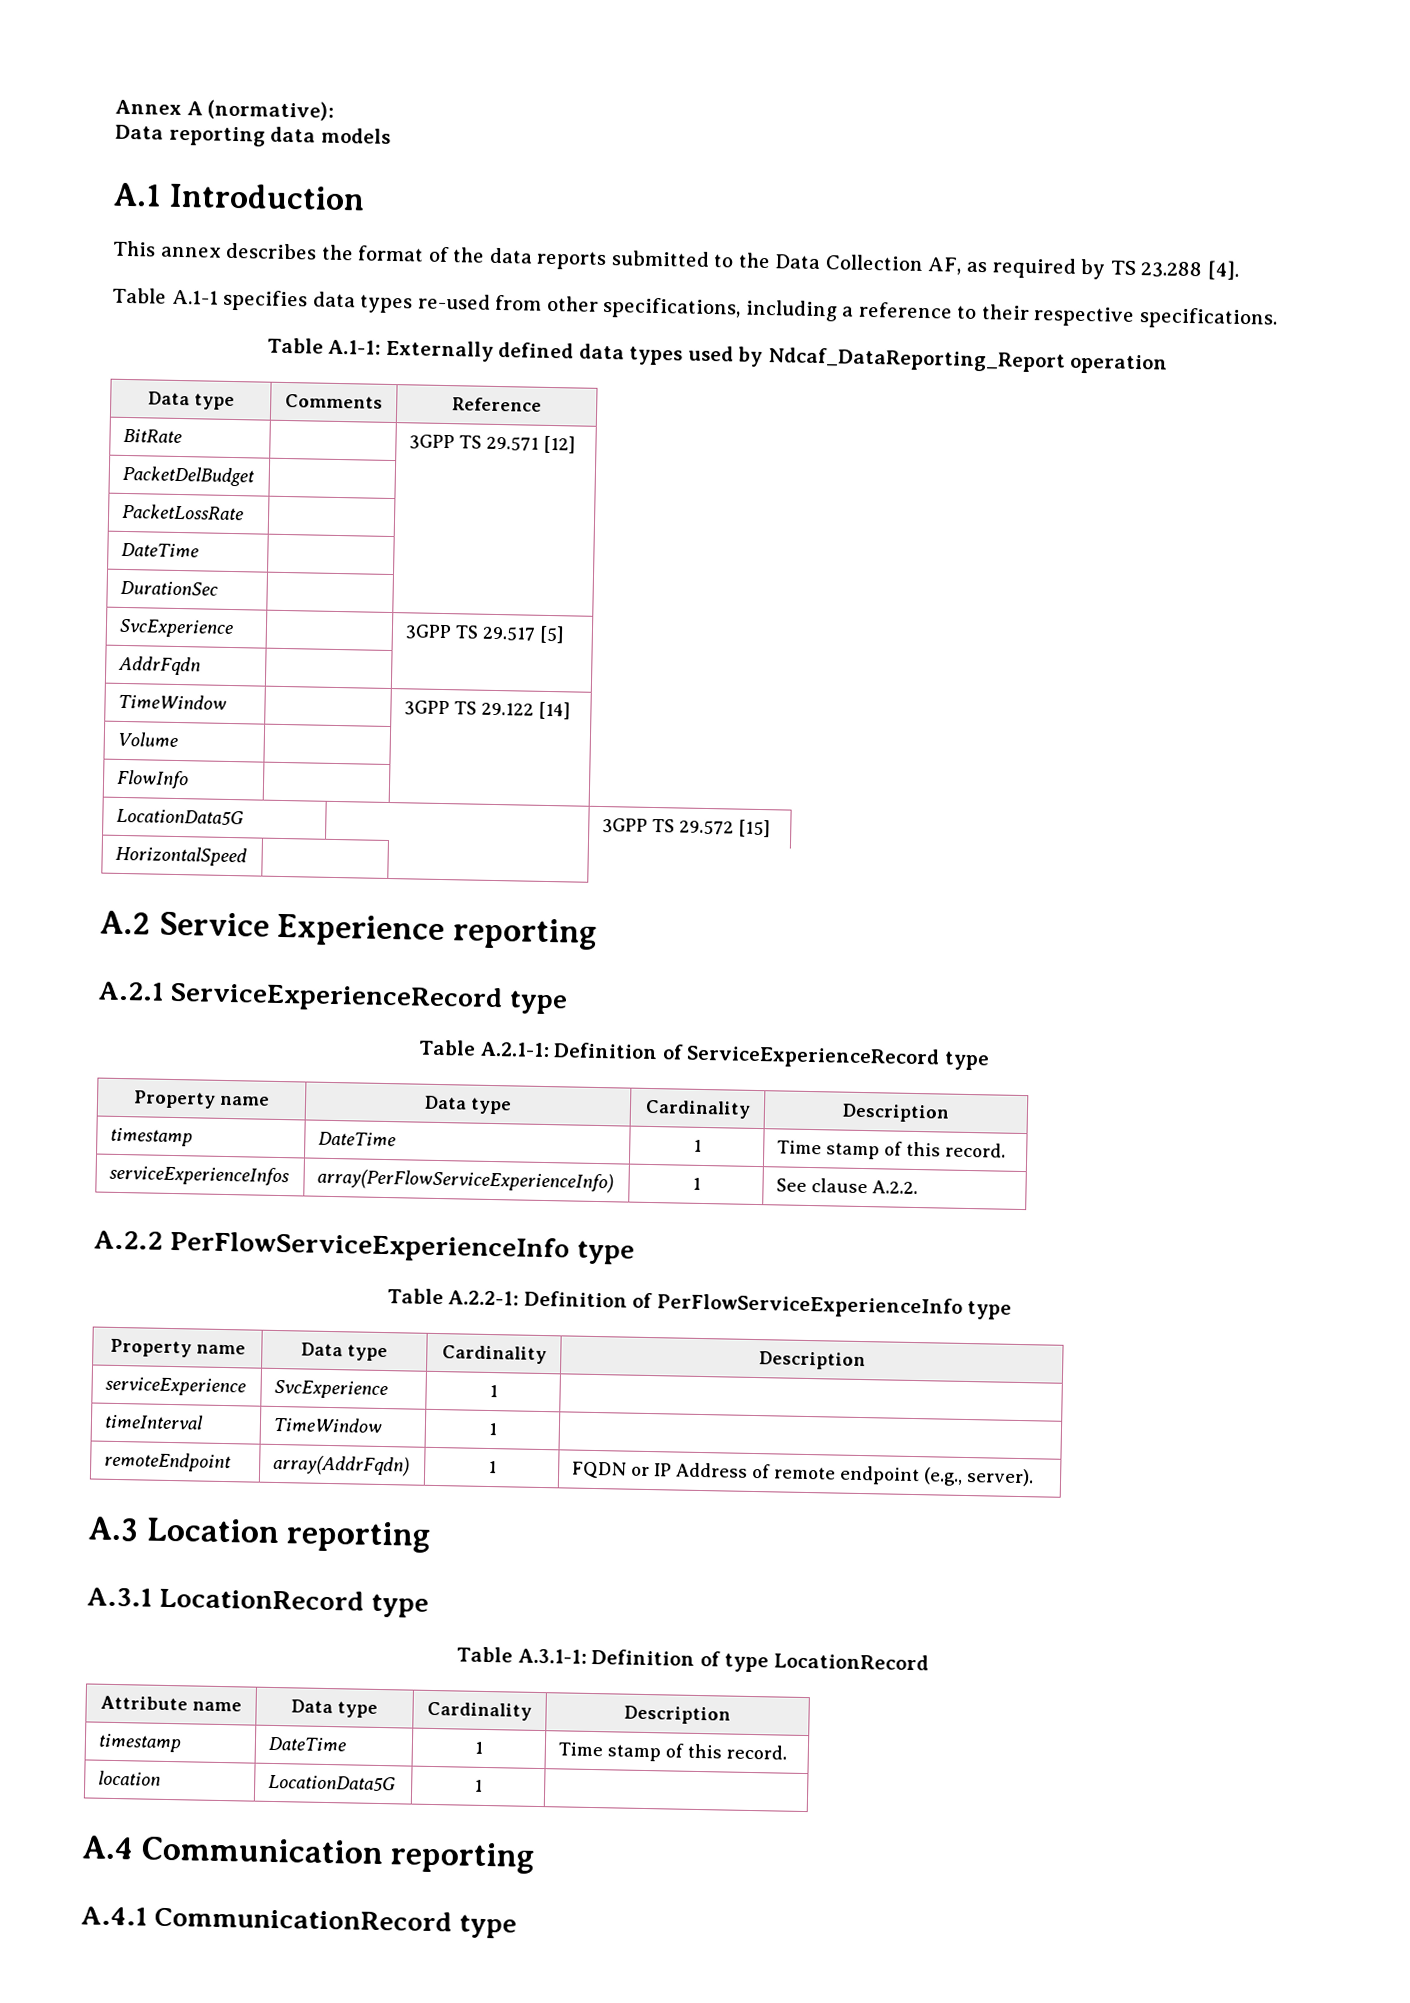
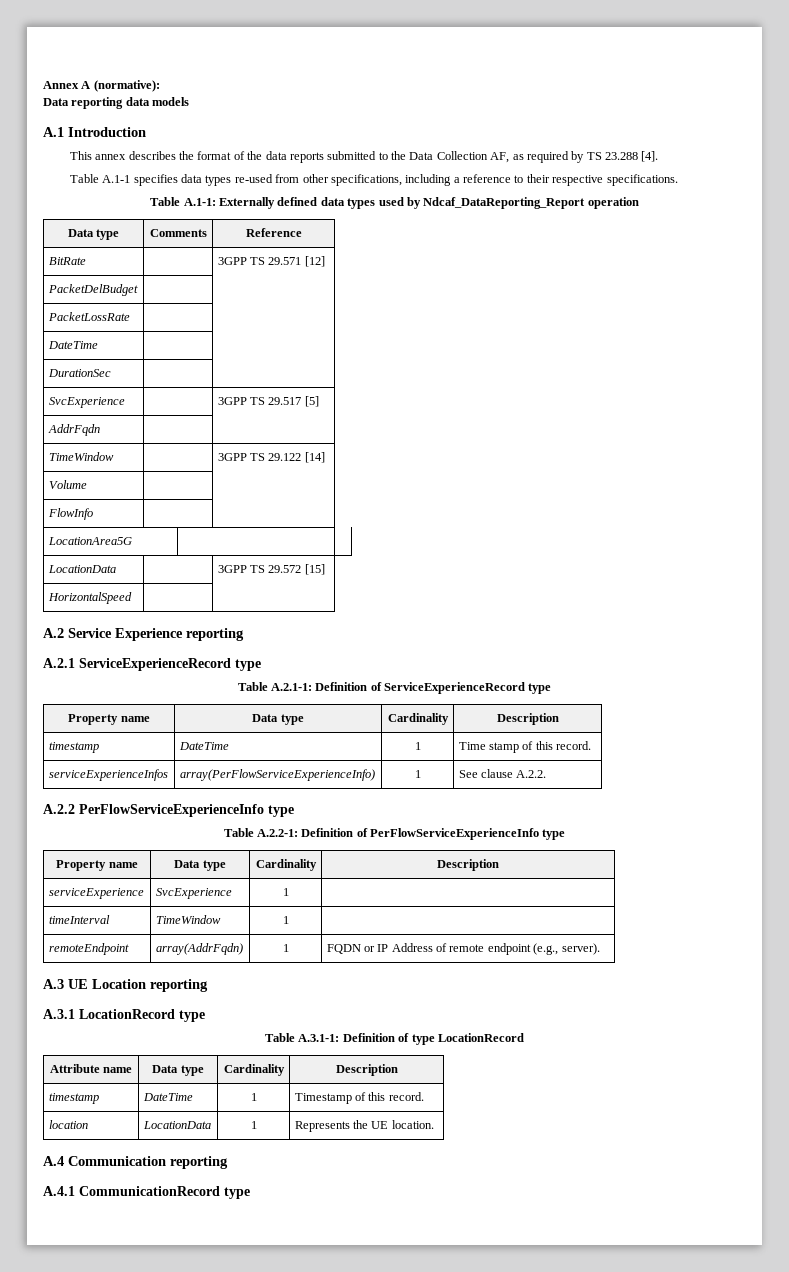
[116,808,245,826] LocationData5G -> [47,537,132,545] [47,565,116,573] LocationArea5G | | // LocationData
(139, 1529) none -> [68,979,88,989] UE
[558,1742,662,1762] Time stamp -> [294,1093,352,1104] Timestamp
[268,1774,397,1792] [474,1779,483,1792] LocationData5G | 1 | -> [142,1121,211,1129] [250,1121,257,1129] [294,1120,434,1132] LocationData | 1 | Represents the UE location.

